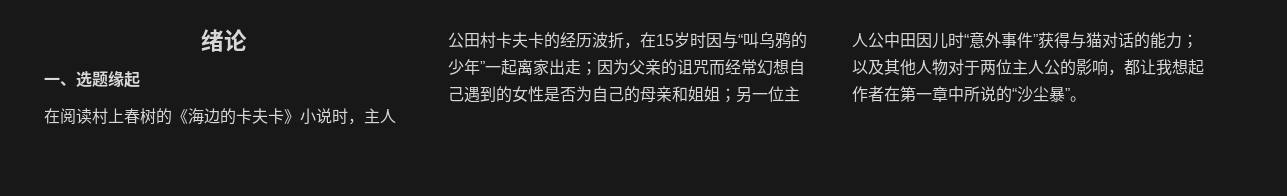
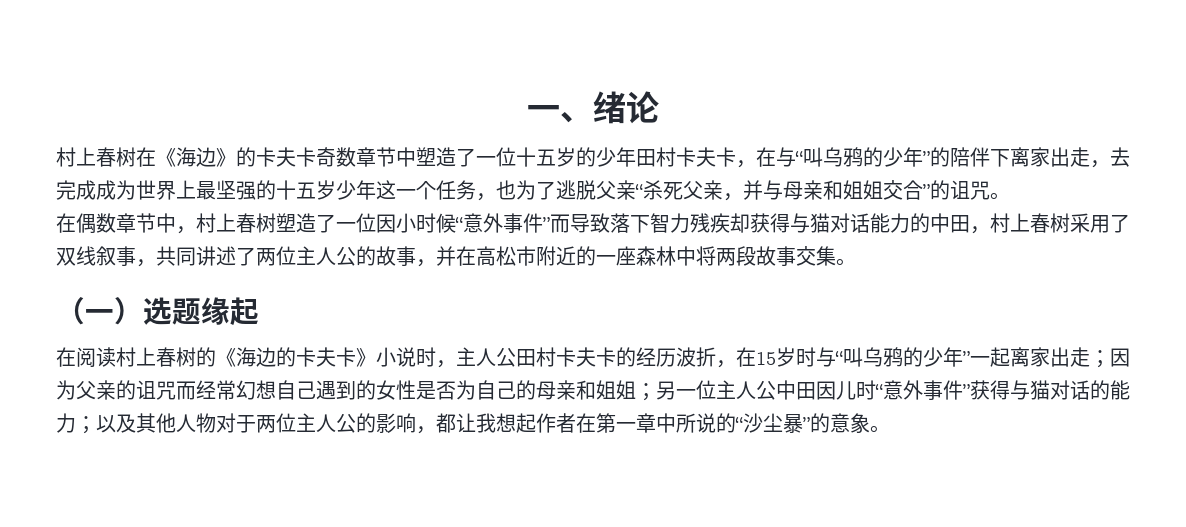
(201, 40) none -> [527,105,593,123] 一、
[44,77,76,86] 一、 -> [56,147,1130,168] [56,180,1010,201] [56,213,1130,234] [56,246,856,267] [56,297,143,325] 村上春树在《海边》的卡夫卡奇数章节中塑造了一位十五岁的少年田村卡夫卡，在与“叫乌鸦的少年”的陪伴下离家出走，去完成成为世界上最坚强的十五岁少年这一个任务，也为了逃脱父亲“杀死父亲，并与母亲和姐姐交合”的诅咒。 // 在偶数章节中，村上春树塑造了一位因小时候“意外事件”而导致落下智力残疾却获得与猫对话能力的中田，村上春树采用了双线叙事，共同讲述了两位主人公的故事，并在高松市附近的一座森林中将两段故事交集。 // （一）
[706,33,722,48] 因 -> (816, 357) none
(1070, 94) none -> [810,413,870,433] 的意象

